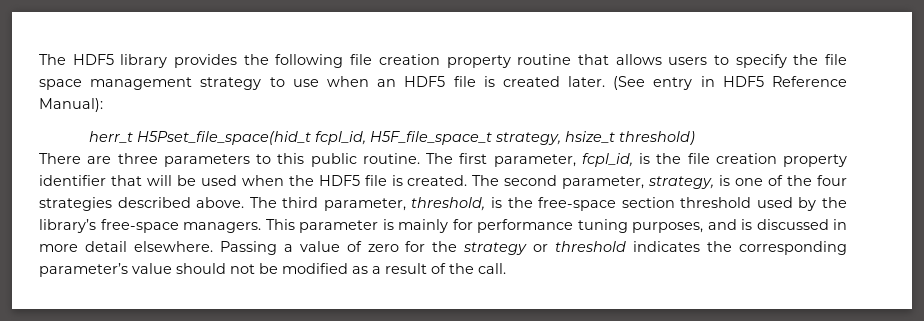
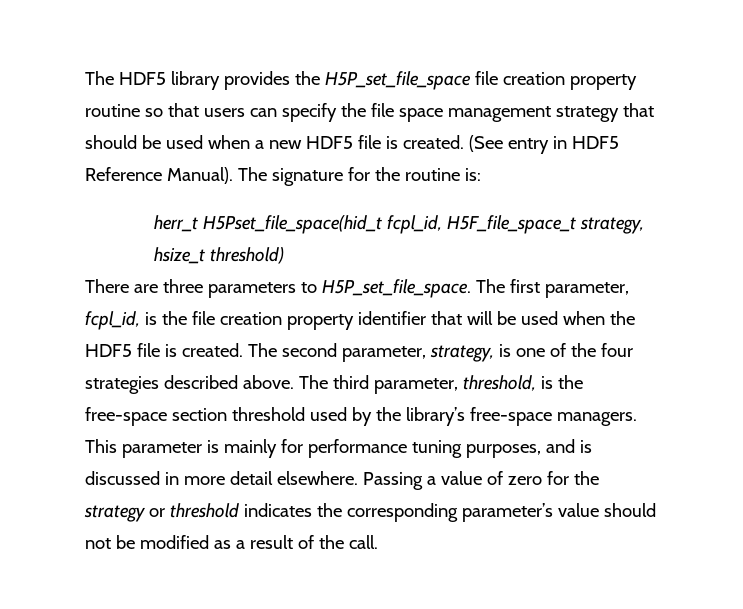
[275,54,344,68] following -> [324,71,471,90] H5P_set_file_space
[577,54,729,65] that allows users to -> [144,103,277,117] so that users can
[269,76,606,87] to use when an HDF5 file is created later. -> [622,103,654,117] [85,135,464,149] that should be used when a new HDF5 file is created.
[39,98,103,112] Manual): -> [166,167,481,186] Manual). The signature for the routine is:
[277,153,420,167] this public routine. -> [321,279,471,298] H5P_set_file_space.

